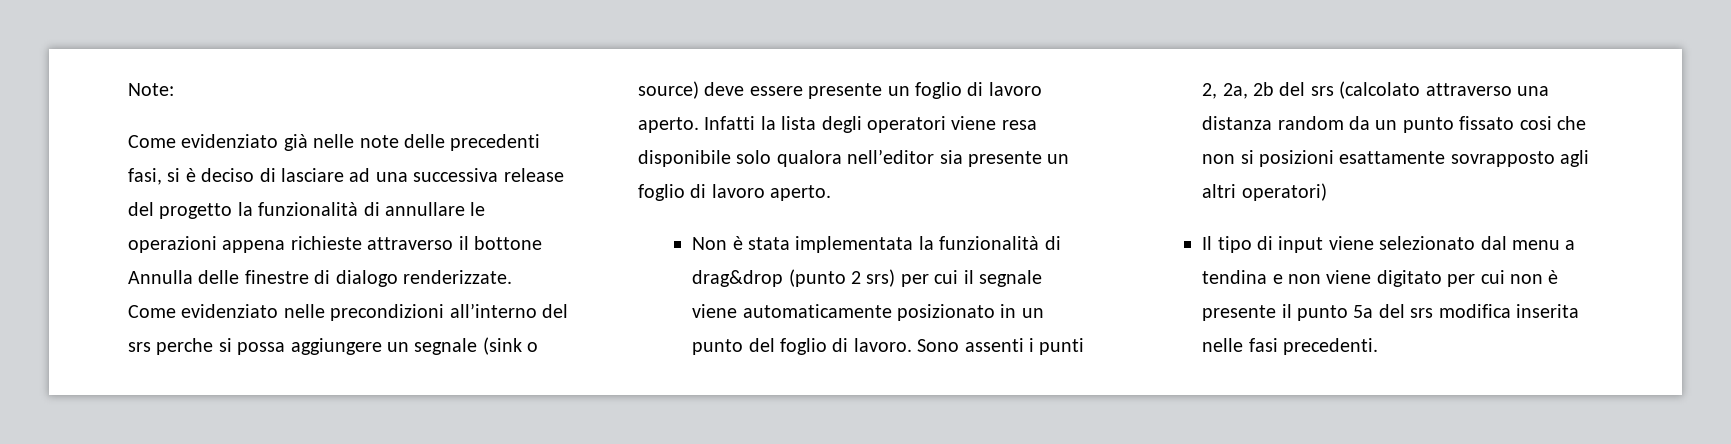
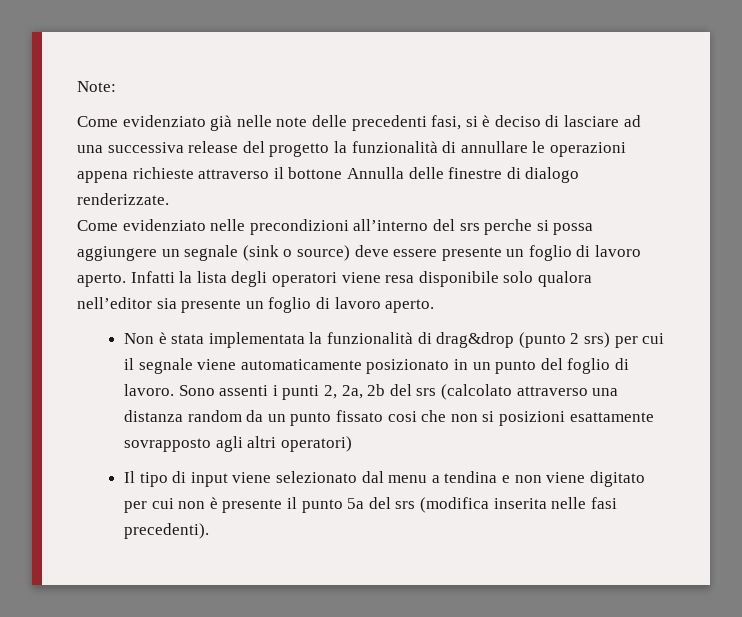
[1438,304,1511,318] modifica -> [419,497,489,513] (modifica
[1283,338,1379,355] precedenti. -> [124,523,210,539] precedenti).

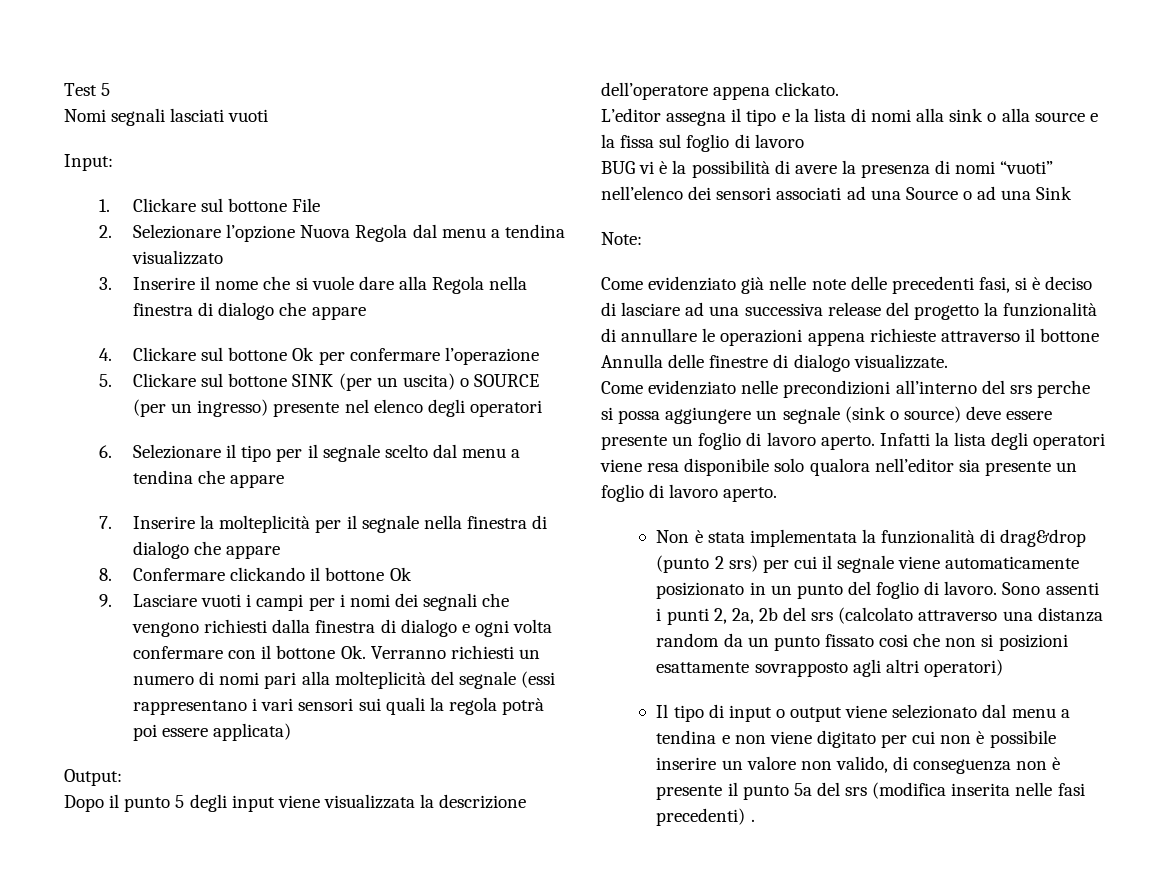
(77, 86) none -> [64,83,111,96] [64,108,269,126] [64,154,113,171] [98,198,321,212] [98,224,565,242] [132,250,224,265] [98,276,528,294] [133,302,366,320] [98,347,539,365] [98,373,540,391] [133,399,542,417] [98,444,521,462] [133,470,285,488] [98,515,548,533] [133,541,281,559] [98,567,412,581] [98,593,510,611] [132,619,553,637] [133,645,540,659] [133,671,556,689] [133,697,545,715] [133,723,292,741] [64,769,122,786] [64,794,527,812] [601,82,840,100] [601,108,1098,126] [601,134,804,152] [601,160,1054,178] [601,186,1073,200] Test 5 // Nomi segnali lasciati vuoti // Input: // 1. Clickare sul bottone File // 2. Selezionare l’opzione Nuova Regola dal menu a tendina visualizzato // 3. Inserire il nome che si vuole dare alla Regola nella finestra di dialogo che appare // 4. Clickare sul bottone Ok per confermare l’operazione // 5. Clickare sul bottone SINK (per un uscita) o SOURCE (per un ingresso) presente nel elenco degli operatori // 6. Selezionare il tipo per il segnale scelto dal menu a tendina che appare // 7. Inserire la molteplicità per il segnale nella finestra di dialogo che appare // 8. Confermare clickando il bottone Ok // 9. Lasciare vuoti i campi per i nomi dei segnali che vengono richiesti dalla finestra di dialogo e ogni volta confermare con il bottone Ok. Verranno richiesti un numero di nomi pari alla molteplicità del segnale (essi rappresentano i vari sensori sui quali la regola potrà poi essere applicata) // Output: // Dopo il punto 5 degli input viene visualizzata la descrizione dell’operatore appena clickato. // L’editor assegna il tipo e la lista di nomi alla sink o alla source e la fissa sul foglio di lavoro // BUG vi è la possibilità di avere la presenza di nomi “vuoti” nell’elenco dei sensori associati ad una Source o ad una Sink //
[77,193,169,205] renderizzate. -> [853,354,948,369] visualizzate.
(228, 479) none -> [775,707,843,722] o output
(218, 503) none -> [989,730,1056,748] [656,756,1061,774] possibile inserire un valore non valido, di conseguenza non è
[124,523,210,539] precedenti). -> [656,808,755,826] precedenti) .

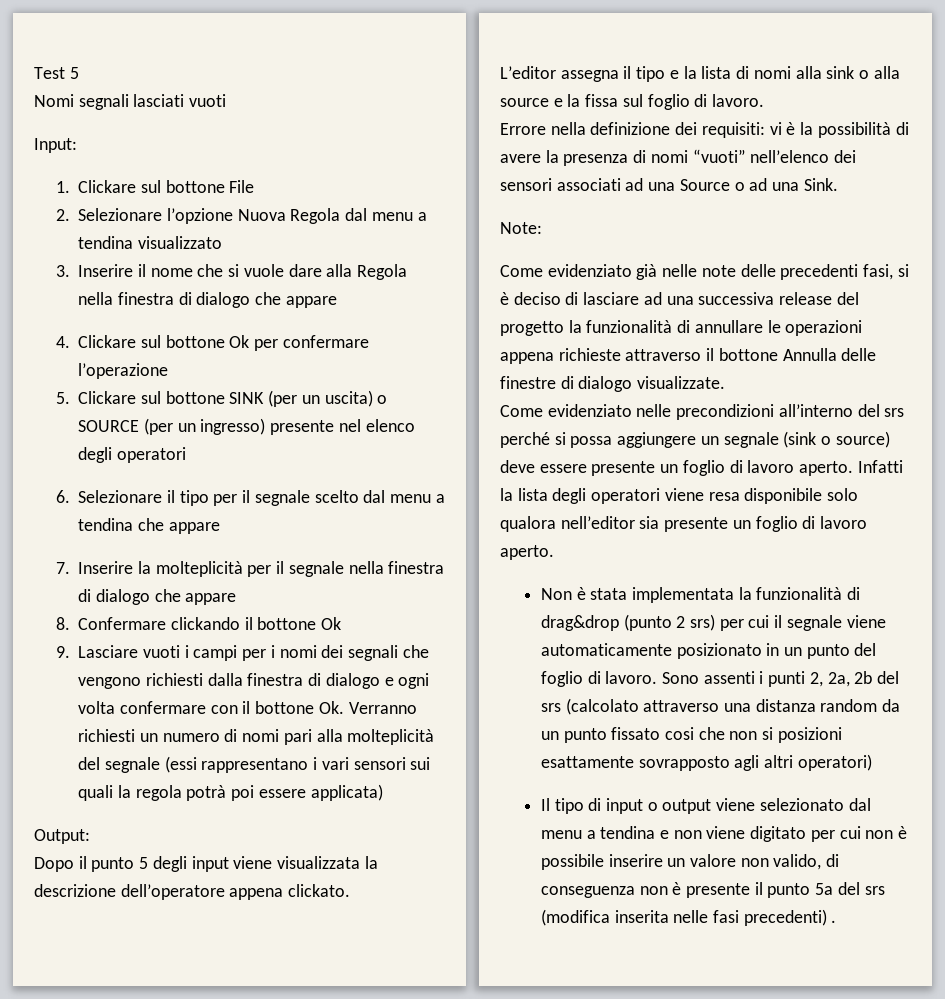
[754,134,804,148] [601,161,635,174] lavoro // BUG -> [712,94,765,107] [500,122,765,138] lavoro. // Errore nella definizione dei requisiti:
[1036,186,1073,200] Sink -> [803,178,838,191] Sink.
[1036,380,1090,398] perche -> [500,432,550,448] perché

